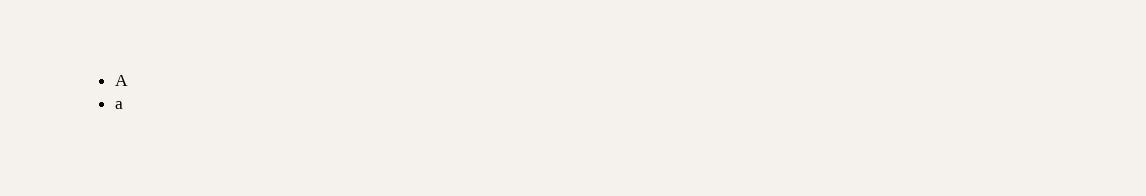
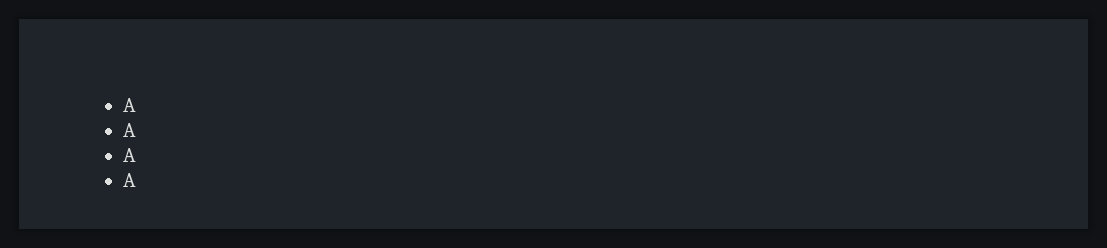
[114,75,128,86] [114,101,123,109] A // a -> [123,98,137,112] [123,123,137,137] [123,148,137,162] [123,173,137,187] A // A // A // A

